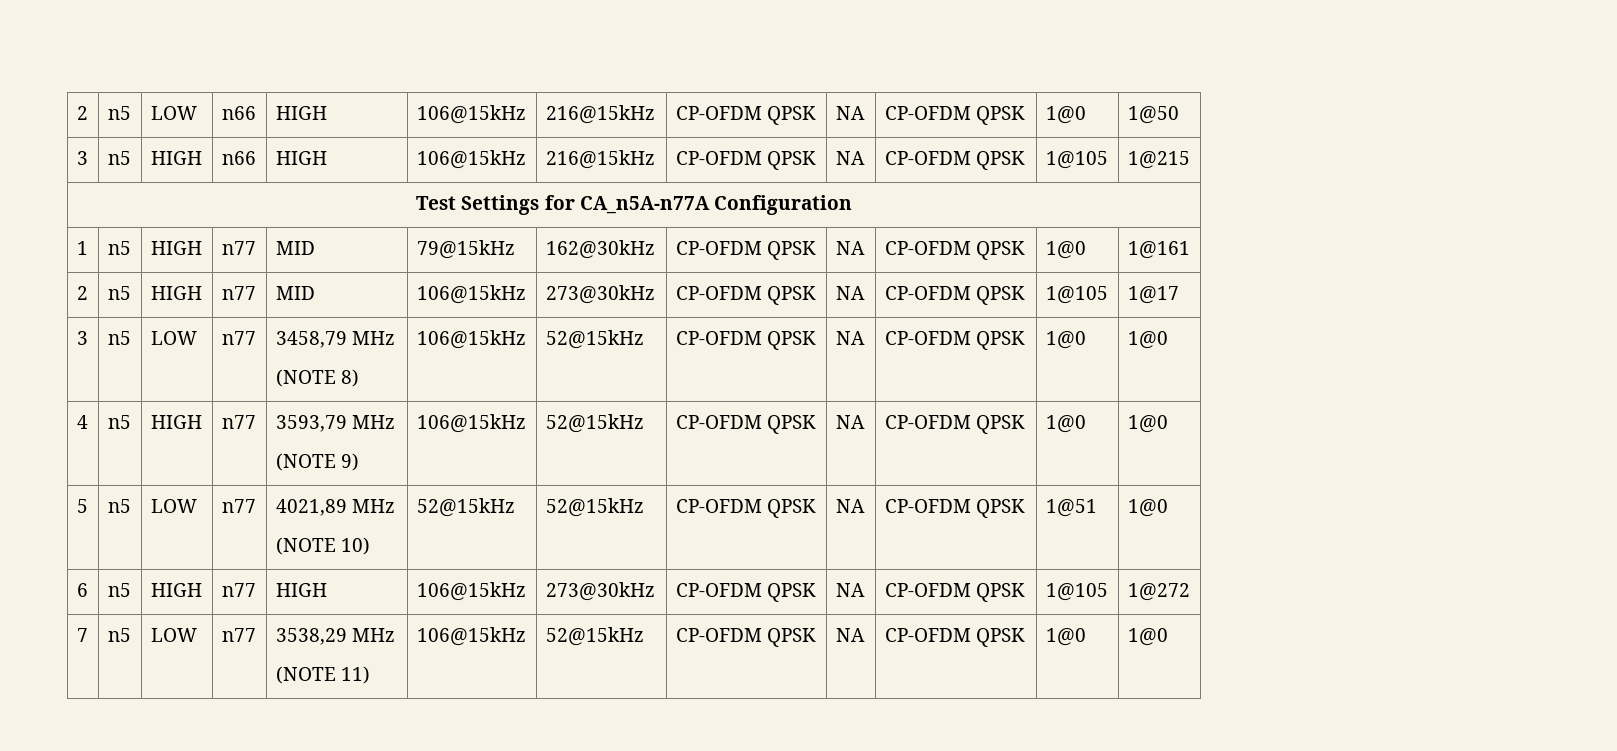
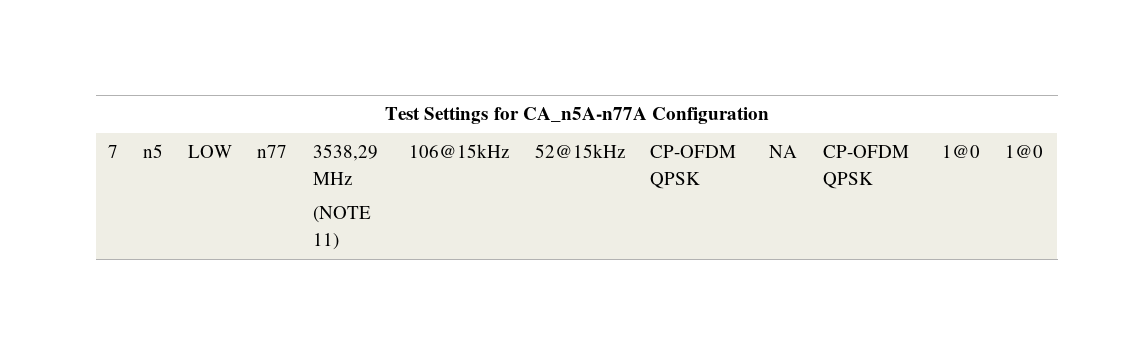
[76,106,88,120] [107,106,131,120] [150,106,197,120] [221,106,256,120] [275,106,327,120] [416,105,526,124] [545,105,655,124] [675,106,816,125] [835,106,865,120] [884,106,1025,125] [1045,106,1086,124] [1127,106,1179,124] [76,151,88,165] [107,151,131,165] [150,151,202,165] [221,151,256,165] [275,151,327,165] [416,150,526,169] [545,150,655,169] [675,151,816,170] [835,151,865,165] [884,151,1025,170] [1045,151,1108,169] [1127,151,1190,169] 2 | n5 | LOW | n66 | HIGH | 106@15kHz | 216@15kHz | CP-OFDM QPSK | NA | CP-OFDM QPSK | 1@0 | 1@50 // 3 | n5 | HIGH | n66 | HIGH | 106@15kHz | 216@15kHz | CP-OFDM QPSK | NA | CP-OFDM QPSK | 1@105 | 1@215 // -> (385, 113) none
[76,241,88,255] [107,241,131,255] [150,241,202,255] [221,241,256,255] [275,241,315,255] [416,240,515,259] [545,240,655,259] [675,241,816,260] [835,241,865,255] [884,241,1025,260] [1045,241,1086,259] [1127,241,1190,259] [76,286,88,300] [107,286,131,300] [150,286,202,300] [221,286,256,300] [275,286,315,300] [416,285,526,304] [545,285,655,304] [675,286,816,305] [835,286,865,300] [884,286,1025,305] [1045,286,1108,304] [1127,286,1179,304] [76,331,88,345] [107,331,131,345] [150,331,197,345] [221,331,256,345] [275,331,395,348] [275,369,359,387] [416,330,526,349] [545,330,644,349] [675,331,816,350] [835,331,865,345] [884,331,1025,350] [1045,331,1086,349] [1127,331,1168,349] [76,415,88,429] [107,415,131,429] [150,415,202,429] [221,415,256,429] [275,415,395,432] [275,453,359,471] [416,414,526,433] [545,414,644,433] [675,415,816,434] [835,415,865,429] [884,415,1025,434] [1045,415,1086,433] [1127,415,1168,433] [76,499,88,513] [107,499,131,513] [150,499,197,513] [221,499,256,513] [275,499,395,516] [275,537,370,555] [416,498,515,517] [545,498,644,517] [675,499,816,518] [835,499,865,513] [884,499,1025,518] [1045,499,1097,517] [1127,499,1168,517] [76,583,88,597] [107,583,131,597] [150,583,202,597] [221,583,256,597] [275,583,327,597] [416,582,526,601] [545,582,655,601] [675,583,816,602] [835,583,865,597] [884,583,1025,602] [1045,583,1108,601] [1127,583,1190,601] // 1 | n5 | HIGH | n77 | MID | 79@15kHz | 162@30kHz | CP-OFDM QPSK | NA | CP-OFDM QPSK | 1@0 | 1@161 // 2 | n5 | HIGH | n77 | MID | 106@15kHz | 273@30kHz | CP-OFDM QPSK | NA | CP-OFDM QPSK | 1@105 | 1@17 // 3 | n5 | LOW | n77 | 3458,79 MHz // (NOTE 8) | 106@15kHz | 52@15kHz | CP-OFDM QPSK | NA | CP-OFDM QPSK | 1@0 | 1@0 // 4 | n5 | HIGH | n77 | 3593,79 MHz // (NOTE 9) | 106@15kHz | 52@15kHz | CP-OFDM QPSK | NA | CP-OFDM QPSK | 1@0 | 1@0 // 5 | n5 | LOW | n77 | 4021,89 MHz // (NOTE 10) | 52@15kHz | 52@15kHz | CP-OFDM QPSK | NA | CP-OFDM QPSK | 1@51 | 1@0 // 6 | n5 | HIGH | n77 | HIGH | 106@15kHz | 273@30kHz | CP-OFDM QPSK | NA | CP-OFDM QPSK | 1@105 | 1@272 -> (769, 115) none

